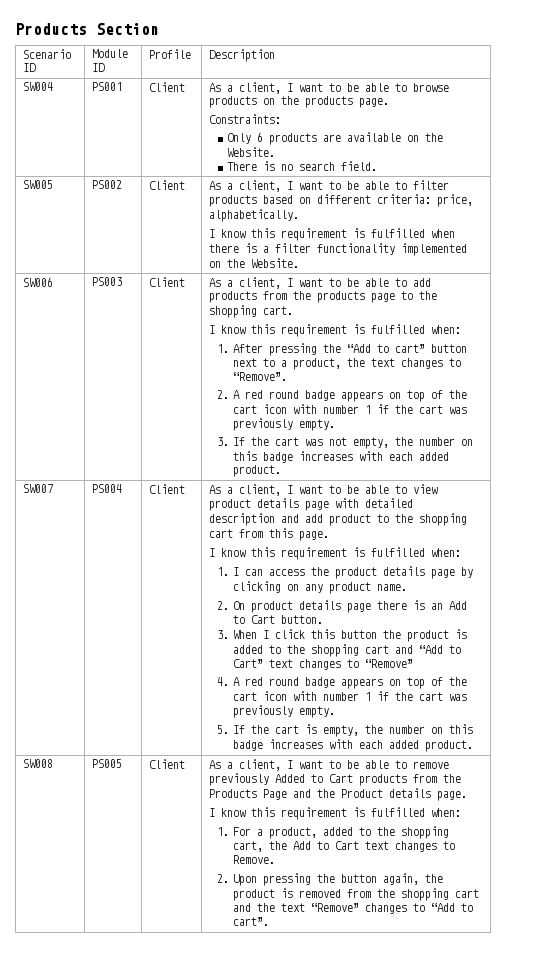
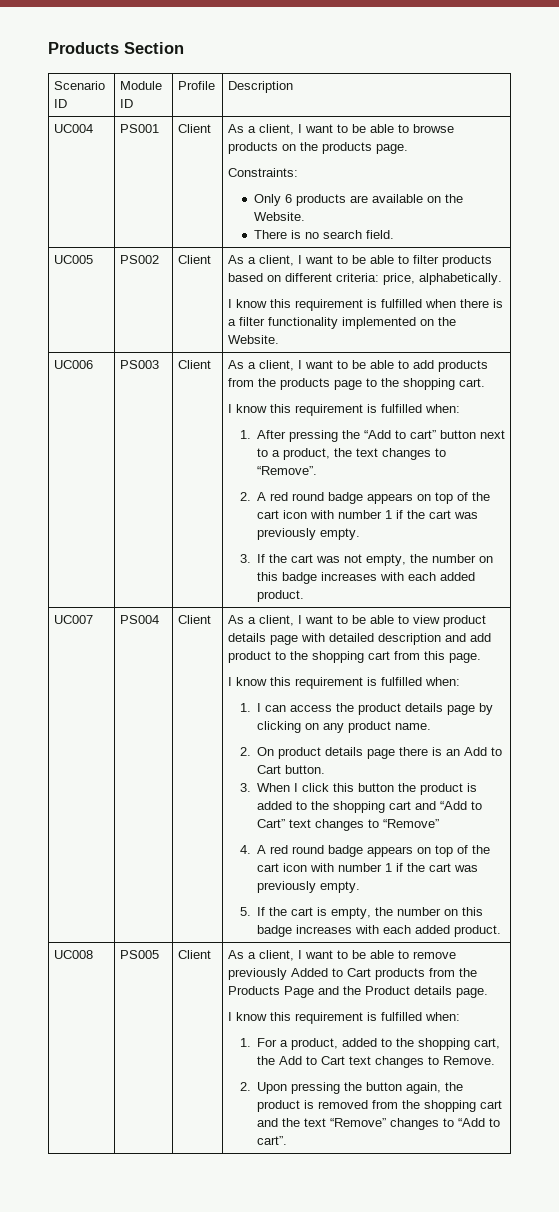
[23,82,54,91] SW004 -> [53,124,93,133] UC004
[23,180,54,189] SW005 -> [53,255,93,264] UC005
[23,277,54,287] SW006 -> [53,360,93,369] UC006
[23,484,54,493] SW007 -> [53,615,93,624] UC007
[23,759,54,768] SW008 -> [53,950,93,959] UC008

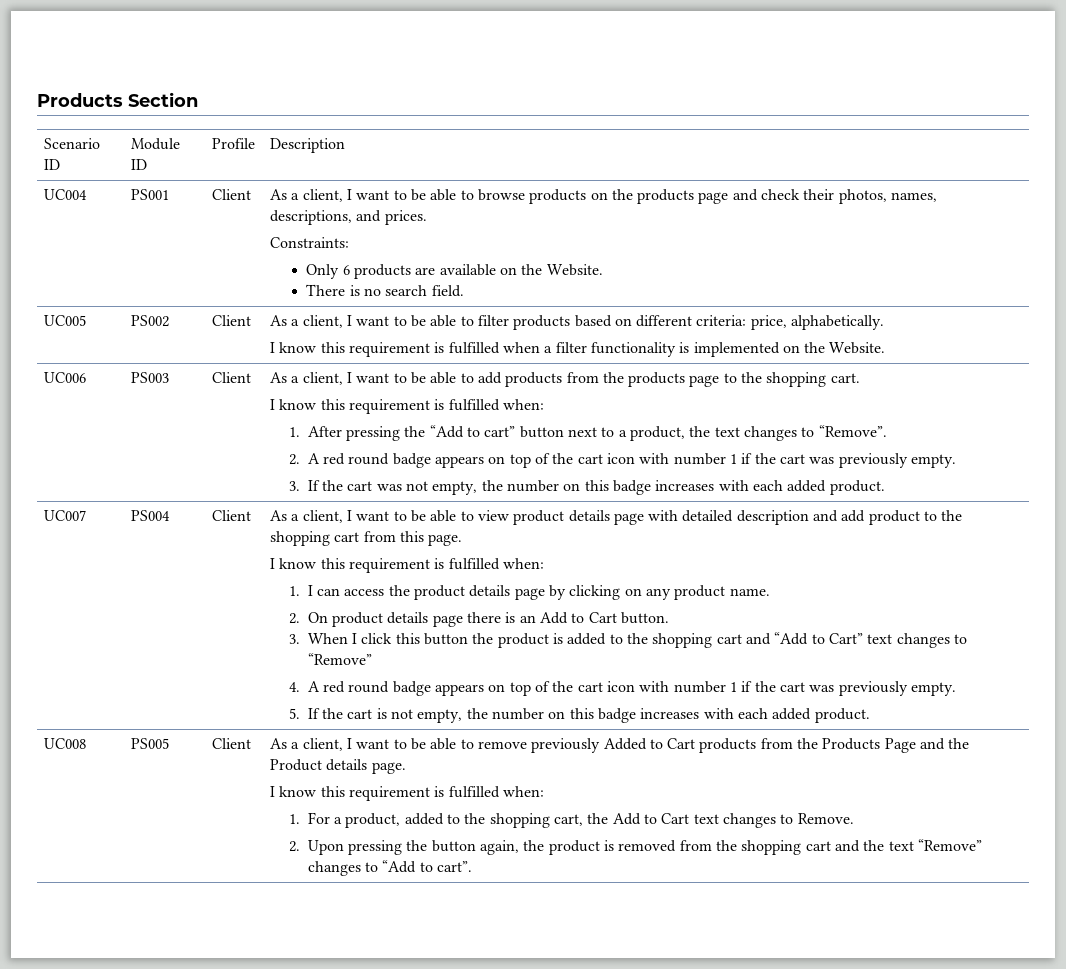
[375,144,408,154] page. -> [698,189,938,204] [270,210,427,225] page and check their photos, names, descriptions, and prices.
[459,299,503,308] there is -> (540, 347) none
(338, 323) none -> [679,342,690,353] is
(328, 911) none -> [391,709,414,719] not

